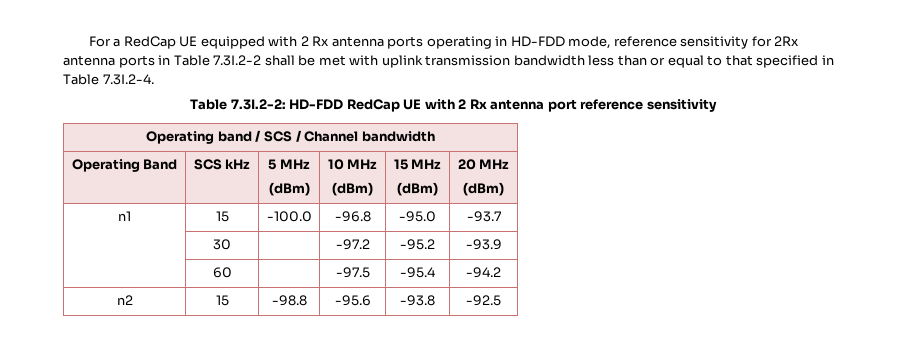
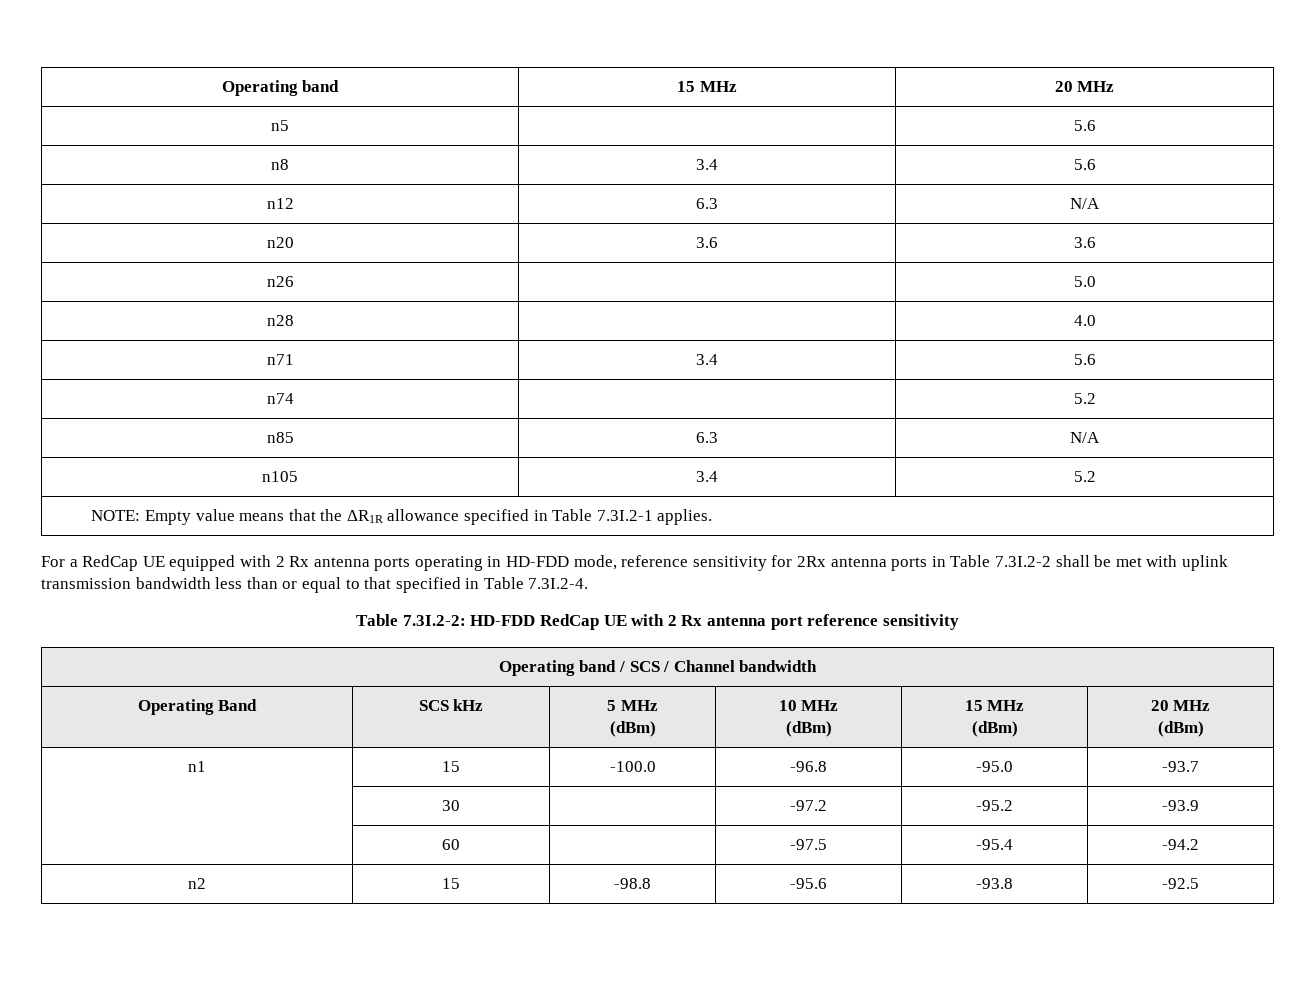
(88, 41) none -> [221,80,340,96] [677,81,737,92] [1054,81,1115,92] [271,120,289,131] [1073,120,1096,131] [271,159,289,170] [696,159,718,170] [1073,159,1096,170] [266,198,294,209] [696,198,718,209] [1070,198,1100,209] [266,237,294,248] [696,237,718,248] [1073,237,1096,248] [266,276,294,287] [1073,276,1096,287] [266,315,294,326] [1073,315,1096,326] [266,354,294,365] [696,354,718,365] [1073,354,1096,365] [266,393,294,404] [1073,393,1096,404] [266,432,294,443] [696,432,718,443] [1070,432,1100,443] [262,471,298,482] [696,471,718,482] [1073,471,1096,482] [91,509,713,525] Operating band | 15 MHz | 20 MHz // n5 | | 5.6 // n8 | 3.4 | 5.6 // n12 | 6.3 | N/A // n20 | 3.6 | 3.6 // n26 | | 5.0 // n28 | | 4.0 // n71 | 3.4 | 5.6 // n74 | | 5.2 // n85 | 6.3 | N/A // n105 | 3.4 | 5.2 // NOTE: Empty value means that the ΔR1R allowance specified in Table 7.3I.2-1 applies. //

